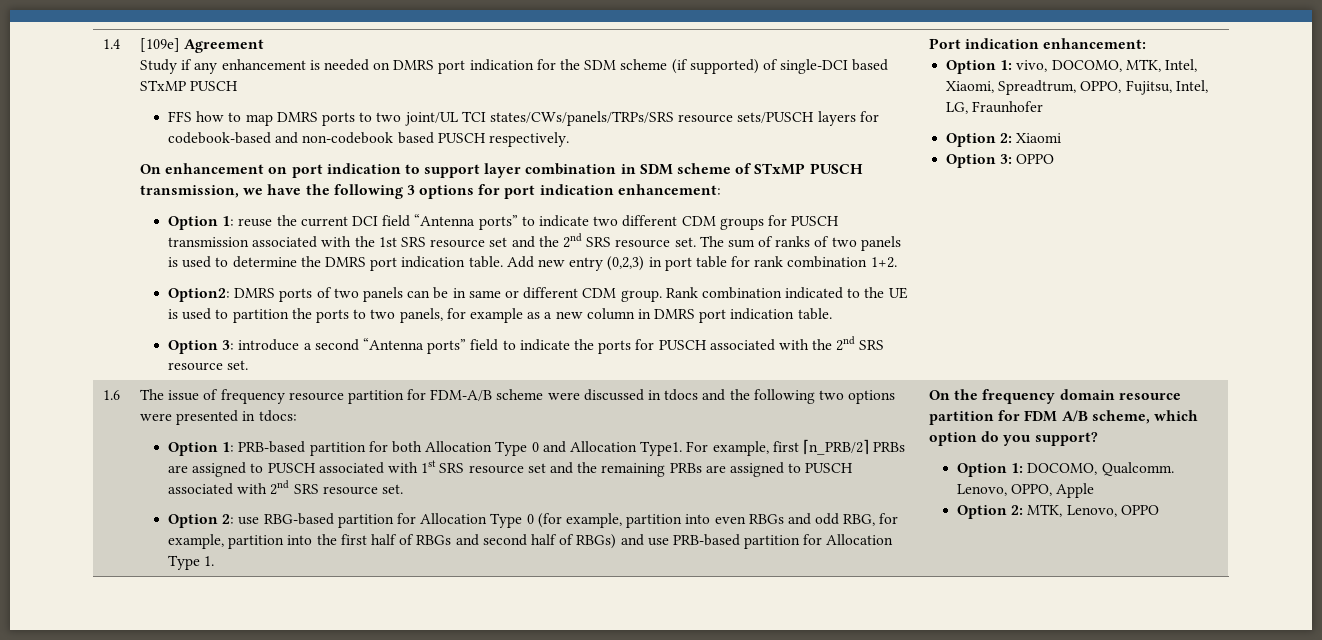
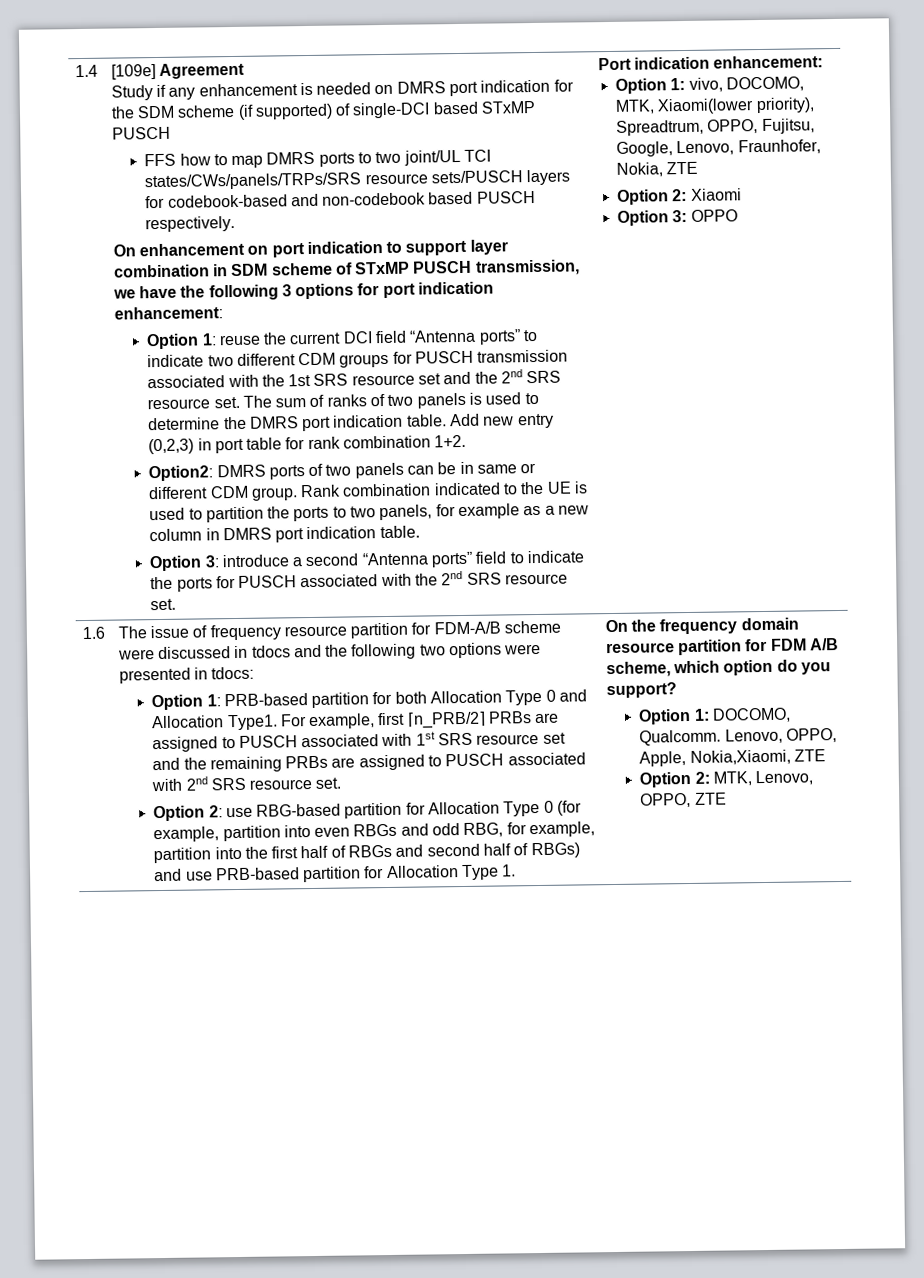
[1164,59,1197,72] [945,81,994,93] Intel, Xiaomi, -> [657,97,815,115] Xiaomi(lower priority),
[1175,80,1208,93] [945,101,1044,114] Intel, LG, Fraunhofer -> [616,139,821,157] [616,161,699,177] Google, Lenovo, Fraunhofer, Nokia, ZTE
[1056,483,1095,498] Apple -> [639,749,826,767] Apple, Nokia,Xiaomi, ZTE
[1120,505,1159,515] OPPO -> [640,792,727,808] OPPO, ZTE

